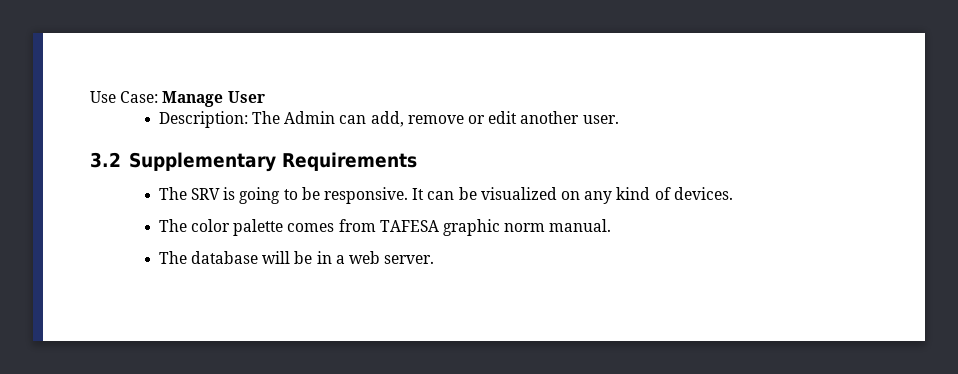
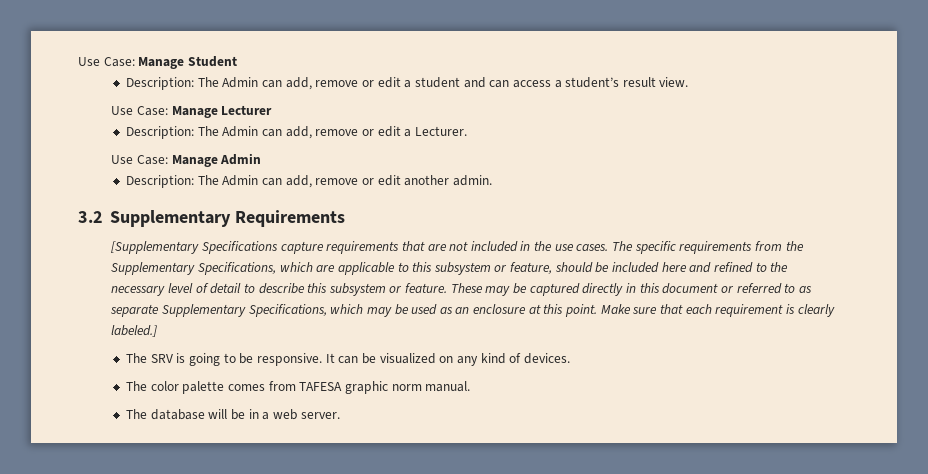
[90,91,265,107] Use Case: Manage User -> [78,56,237,69] [126,77,689,90] [111,105,273,118] [126,126,467,139] [111,153,262,167] Use Case: Manage Student // Description: The Admin can add, remove or edit a student and can access a student’s result view. // Use Case: Manage Lecturer // Description: The Admin can add, remove or edit a Lecturer. // Use Case: Manage Admin
[582,115,619,124] user. -> [452,175,492,186] admin.
(417, 161) none -> [111,241,804,254] [111,262,789,275] [111,283,812,296] [110,304,835,317] [111,325,158,337] // [Supplementary Specifications capture requirements that are not included in the use cases. The specific requirements from the Supplementary Specifications, which are applicable to this subsystem or feature, should be included here and refined to the necessary level of detail to describe this subsystem or feature. These may be captured directly in this document or referred to as separate Supplementary Specifications, which may be used as an enclosure at this point. Make sure that each requirement is clearly labeled.]

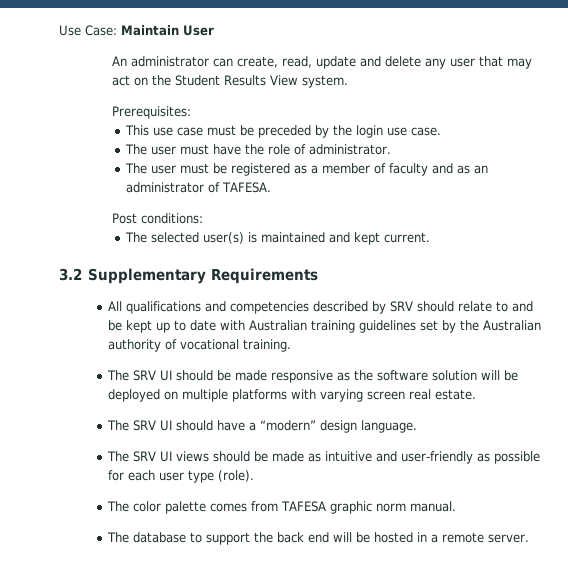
[78,56,237,69] [126,77,689,90] [111,105,273,118] [126,126,467,139] [111,153,262,167] [126,175,492,188] [78,210,345,227] [111,241,804,254] [111,262,789,275] [111,283,812,296] [110,304,835,317] [111,325,158,337] [126,353,570,366] Use Case: Manage Student // Description: The Admin can add, remove or edit a student and can access a student’s result view. // Use Case: Manage Lecturer // Description: The Admin can add, remove or edit a Lecturer. // Use Case: Manage Admin // Description: The Admin can add, remove or edit another admin. // 3.2 Supplementary Requirements // [Supplementary Specifications capture requirements that are not included in the use cases. The specific requirements from the Supplementary Specifications, which are applicable to this subsystem or feature, should be included here and refined to the necessary level of detail to describe this subsystem or feature. These may be captured directly in this document or referred to as separate Supplementary Specifications, which may be used as an enclosure at this point. Make sure that each requirement is clearly labeled.] // The SRV is going to be responsive. It can be visualized on any kind of devices. -> [59,25,214,36] [112,56,533,69] [112,75,349,88] [112,106,192,119] [125,125,442,138] [125,144,392,155] [125,163,489,176] [126,182,272,193] [112,213,204,224] [125,232,431,245] [59,268,319,284] [108,301,534,314] [108,320,542,333] [108,339,292,352] [107,370,519,383] [108,389,477,402] [107,420,418,433] [107,451,541,464] [108,470,255,483] Use Case: Maintain User // An administrator can create, read, update and delete any user that may act on the Student Results View system. // Prerequisites: // This use case must be preceded by the login use case. // The user must have the role of administrator. // The user must be registered as a member of faculty and as an administrator of TAFESA. // Post conditions: // The selected user(s) is maintained and kept current. // 3.2 Supplementary Requirements // All qualifications and competencies described by SRV should relate to and be kept up to date with Australian training guidelines set by the Australian authority of vocational training. // The SRV UI should be made responsive as the software solution will be deployed on multiple platforms with varying screen real estate. // The SRV UI should have a “modern” design language. // The SRV UI views should be made as intuitive and user-friendly as possible for each user type (role).
[208,409,246,420] will be -> [190,532,414,545] to support the back end will be hosted
[273,409,298,420] web -> [442,532,485,543] remote

